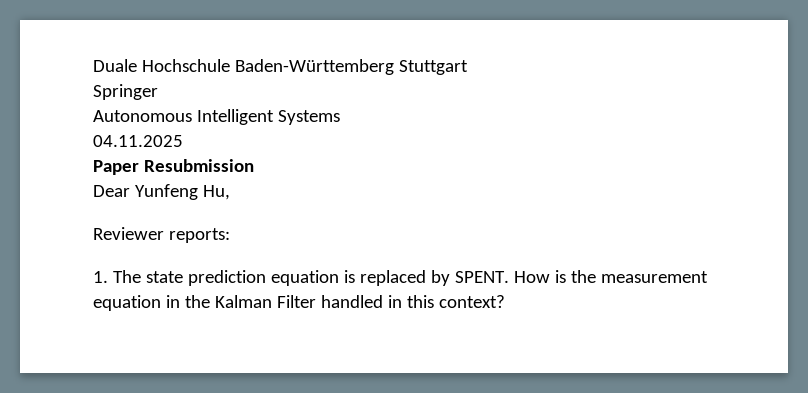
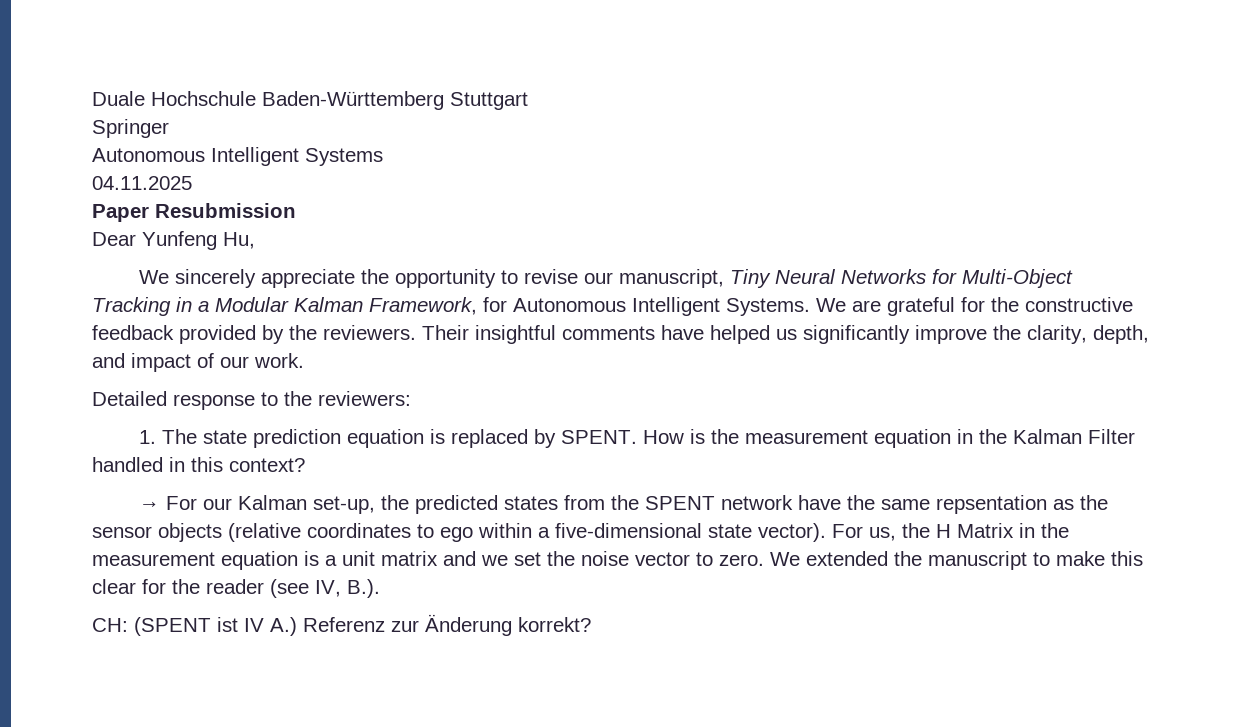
[93,227,230,243] Reviewer reports: -> [138,269,1073,288] [92,297,1133,316] [92,325,1149,344] [92,353,304,372] [92,391,411,410] We sincerely appreciate the opportunity to revise our manuscript, Tiny Neural Networks for Multi-Object Tracking in a Modular Kalman Framework, for Autonomous Intelligent Systems. We are grateful for the constructive feedback provided by the reviewers. Their insightful comments have helped us significantly improve the clarity, depth, and impact of our work. // Detailed response to the reviewers:
(505, 301) none -> [138,495,1108,514] [92,523,1069,542] [92,551,1143,570] [92,579,380,598] [92,614,591,636] // → For our Kalman set-up, the predicted states from the SPENT network have the same repsentation as the sensor objects (relative coordinates to ego within a five-dimensional state vector). For us, the H Matrix in the measurement equation is a unit matrix and we set the noise vector to zero. We extended the manuscript to make this clear for the reader (see IV, B.). // CH: (SPENT ist IV A.) Referenz zur Änderung korrekt?

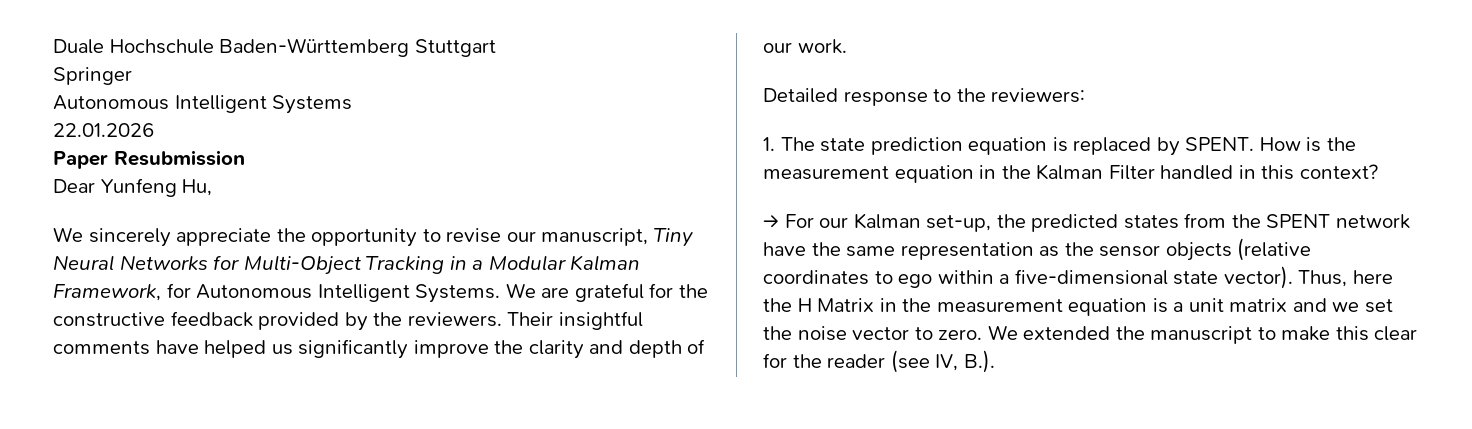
[92,176,192,190] 04.11.2025 -> [53,123,154,137] 22.01.2026
[1027,325,1149,344] [92,353,191,372] clarity, depth, and impact -> [528,340,682,359] clarity and depth
[935,495,1047,514] repsentation -> [900,242,1034,260] representation
[832,524,896,541] For us, -> [1298,270,1393,287] Thus, here
[92,614,591,636] // CH: (SPENT ist IV A.) Referenz zur Änderung korrekt? -> (995, 361) none

